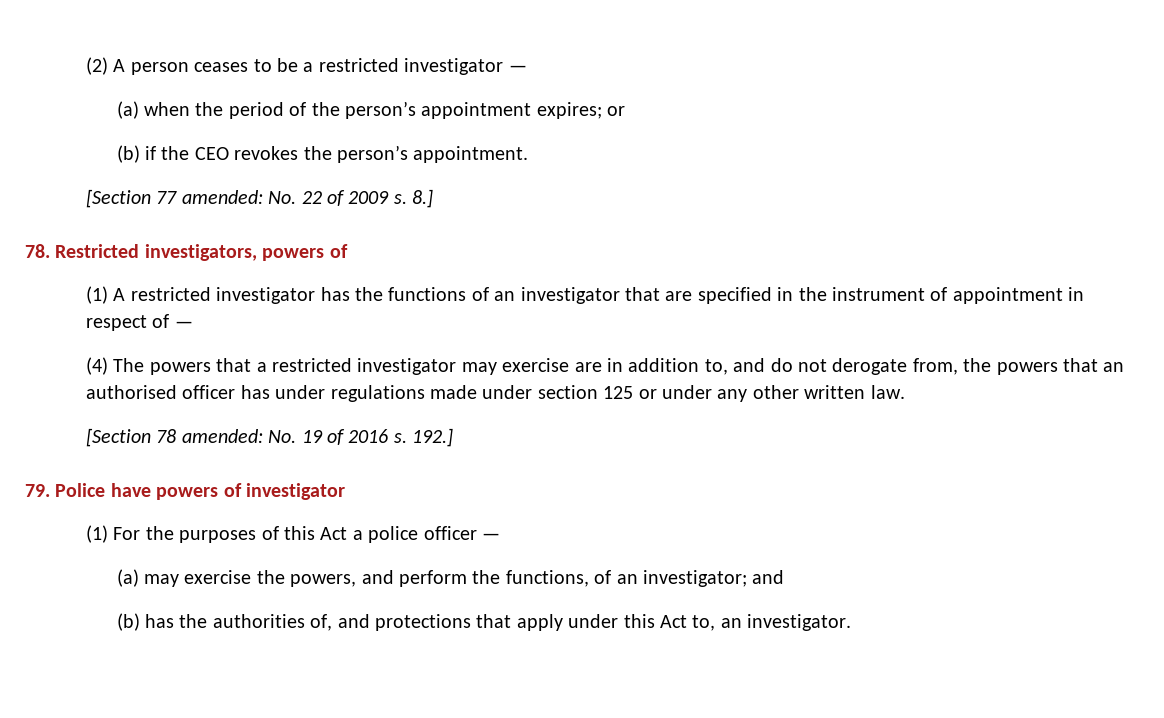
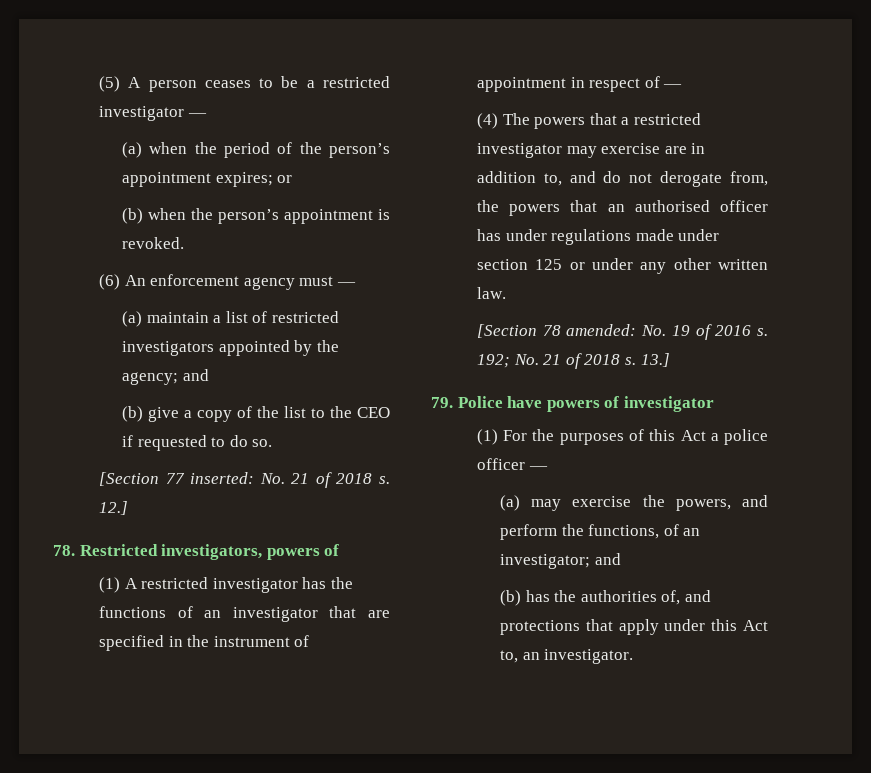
[86,57,109,75] (2) -> [98,76,120,92] (5)
[144,145,529,163] [86,189,434,208] if the CEO revokes the person’s appointment. // [Section 77 amended: No. 22 of 2009 s. 8.] -> [147,208,390,224] [121,237,184,249] [98,274,356,290] [121,311,339,327] [121,340,339,356] [121,369,209,385] [121,406,390,422] [121,435,273,451] [98,472,390,488] [98,501,128,515] when the person’s appointment is revoked. // (6) An enforcement agency must — // (a) maintain a list of restricted investigators appointed by the agency; and // (b) give a copy of the list to the CEO if requested to do so. // [Section 77 inserted: No. 21 of 2018 s. 12.]
[412,428,454,447] 192.] -> [476,353,670,369] 192; No. 21 of 2018 s. 13.]

